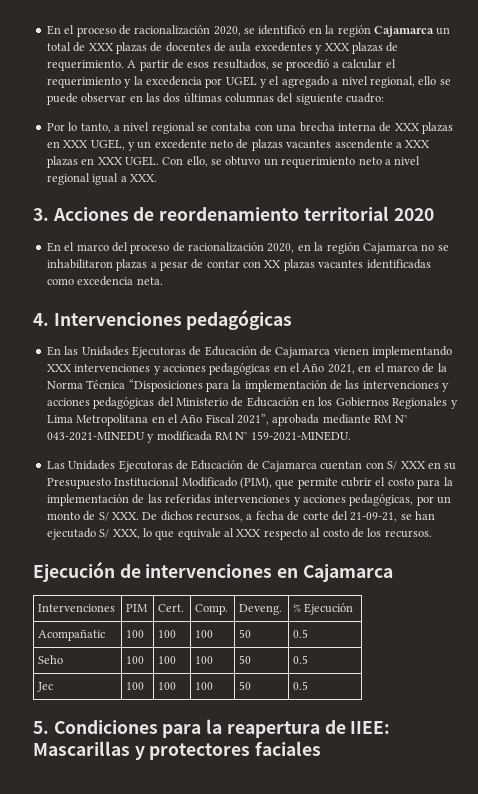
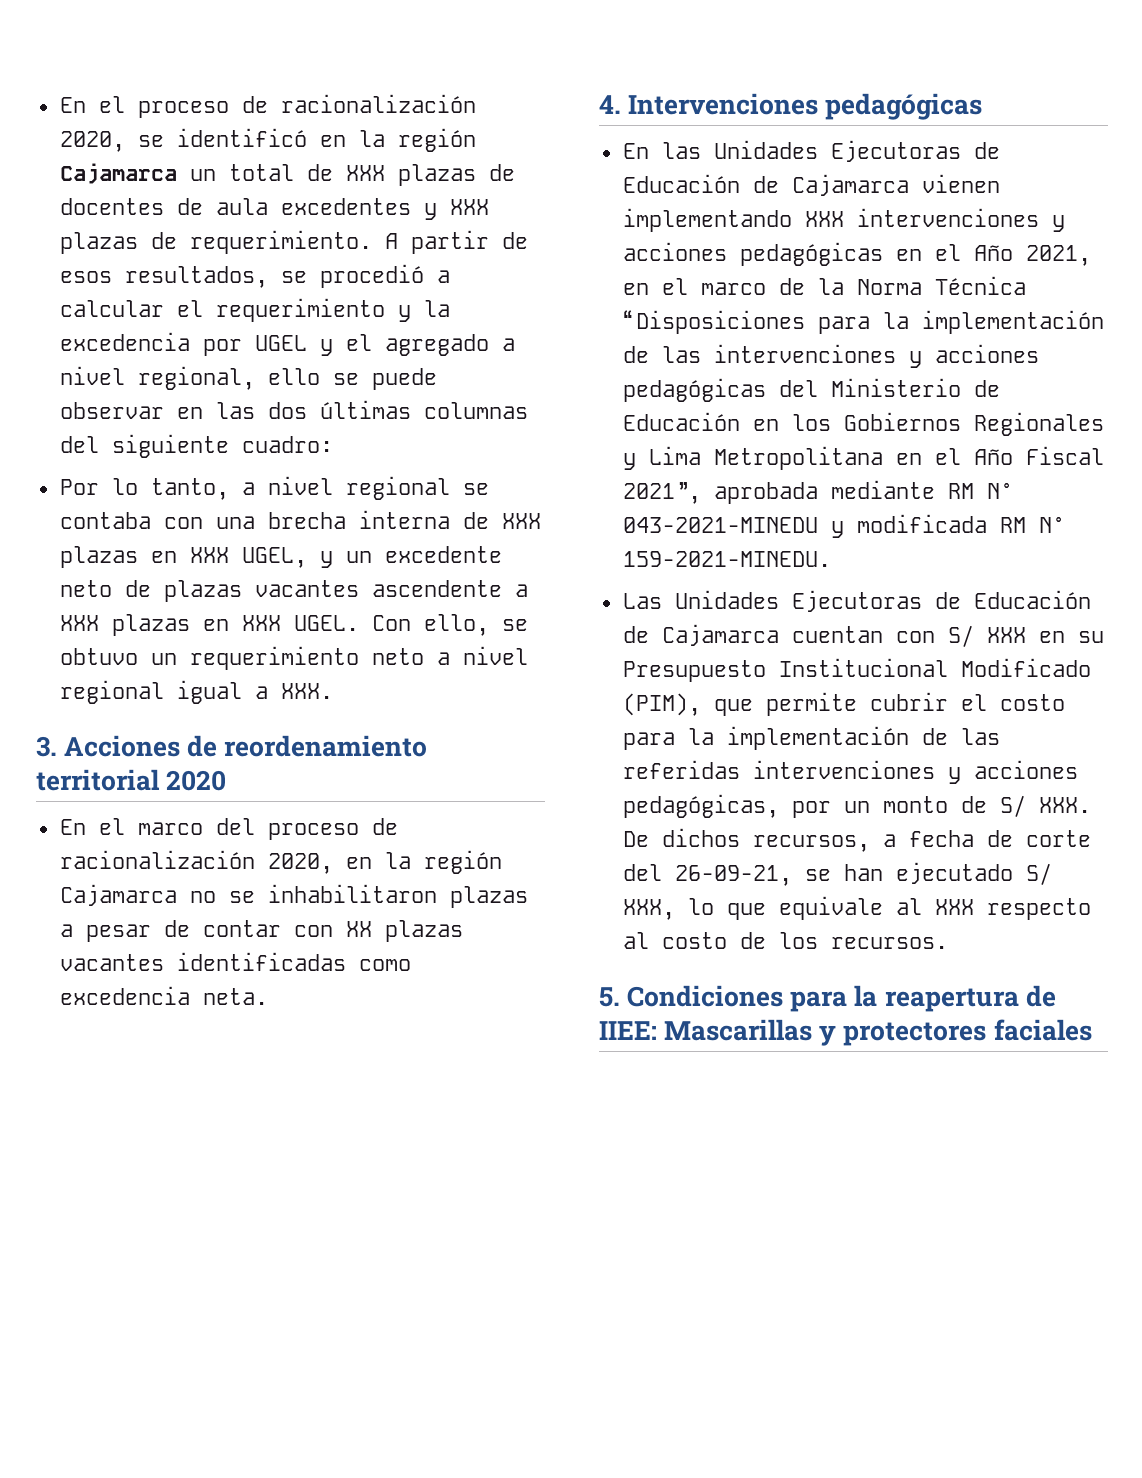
[350,512,398,522] 21-09-21, -> [674,865,792,886] 26-09-21,
[33,561,393,582] [38,604,116,612] [126,604,149,612] [158,604,185,612] [195,604,229,615] [239,604,283,615] [293,603,354,615] [38,629,106,641] [126,630,145,638] [158,630,177,638] [195,630,214,638] [239,629,252,638] [293,629,309,638] [38,655,64,664] [126,656,145,664] [158,656,177,664] [195,656,214,664] [239,655,252,664] [293,655,309,664] [37,682,54,692] [126,682,145,690] [158,682,177,690] [195,682,214,690] [239,681,252,690] [293,681,309,690] // Ejecución de intervenciones en Cajamarca // Intervenciones | PIM | Cert. | Comp. | Deveng. | % Ejecución // Acompañatic | 100 | 100 | 100 | 50 | 0.5 // Seho | 100 | 100 | 100 | 50 | 0.5 // Jec | 100 | 100 | 100 | 50 | 0.5 -> (948, 943) none

